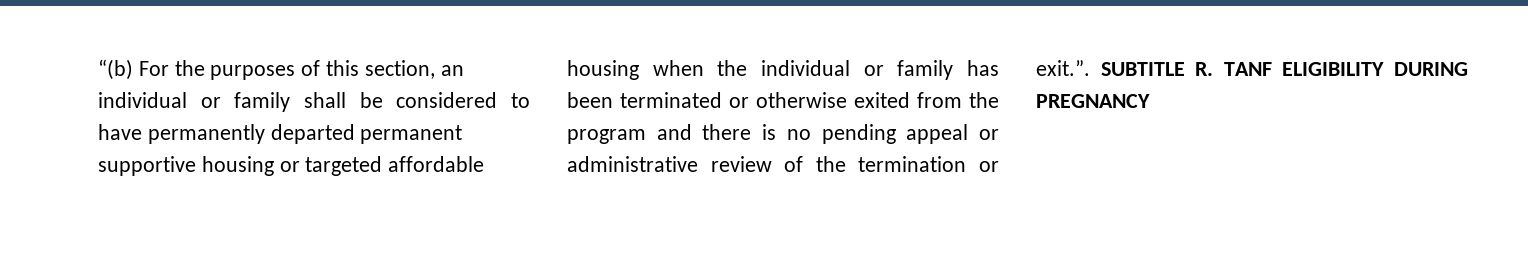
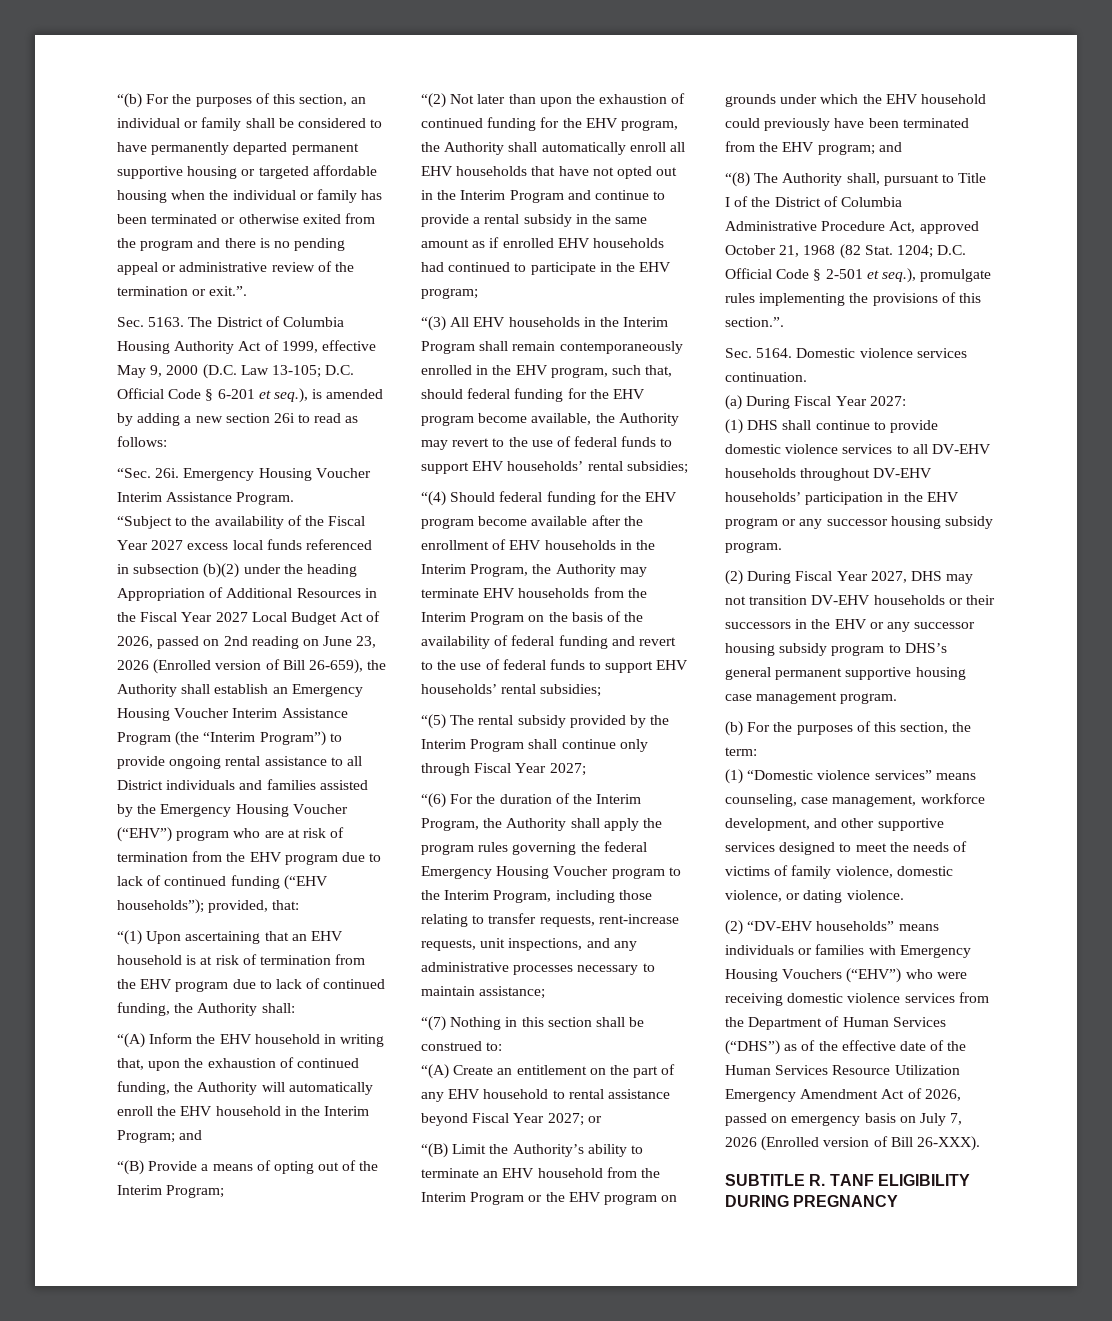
(1090, 68) none -> [117,316,344,327] [117,340,376,354] [117,364,355,379] [117,388,384,403] [117,413,359,426] [117,436,167,447] [117,468,371,481] [117,492,295,505] [117,515,366,529] [117,539,372,550] [117,563,357,578] [117,587,377,601] [117,611,381,625] [117,636,377,649] [117,659,387,674] [117,684,363,697] [117,708,348,721] [117,731,342,746] [117,756,362,769] [117,779,368,790] [117,804,348,817] [117,827,345,842] [117,851,382,865] [117,875,328,890] [117,899,300,914] [117,930,343,945] [117,954,366,965] [117,978,386,992] [117,1002,295,1016] [117,1033,385,1048] [117,1057,359,1071] [117,1081,373,1095] [117,1106,370,1116] [117,1130,203,1143] [117,1160,379,1175] [117,1185,225,1198] [421,93,686,108] [421,117,678,131] [421,142,685,155] [421,166,678,179] [421,190,666,203] [421,214,648,227] [421,237,664,248] [421,262,672,275] [421,288,478,299] [421,316,669,331] [421,341,683,354] [421,365,673,378] [421,388,645,402] [421,413,679,426] [421,436,673,450] [421,461,688,474] [421,491,678,506] [421,515,643,529] [421,539,655,550] [421,564,647,577] [421,587,647,598] [421,611,644,625] [421,635,676,649] [421,659,689,673] [421,684,602,697] [421,714,670,729] [421,739,648,752] [421,763,586,776] [421,793,642,808] [421,818,662,831] [421,841,647,855] [421,866,681,879] [421,890,652,903] [421,913,679,927] [421,938,637,951] [421,962,655,975] [421,986,546,999] [421,1016,645,1031] [421,1041,503,1051] [421,1064,676,1079] [421,1089,670,1102] [421,1113,602,1126] [421,1143,643,1158] [421,1167,660,1178] [421,1192,678,1205] [725,94,986,107] [725,118,969,131] [725,141,902,155] [725,172,987,187] [725,196,902,207] [725,221,979,234] [725,244,967,259] [725,268,992,283] [725,292,981,306] [725,317,784,327] [725,348,967,358] [725,372,807,382] [725,395,906,410] [725,419,938,434] [725,444,991,454] [725,468,933,481] [725,492,959,505] [725,516,993,529] [725,542,782,553] [725,570,974,585] [725,595,995,605] [725,619,976,632] [725,643,947,656] [725,667,966,680] [725,692,898,704] [725,721,972,736] [725,747,757,756] [725,769,976,784] [725,793,985,807] [725,818,944,831] [725,841,968,855] [725,865,953,879] [725,890,904,903] [725,920,939,935] [725,944,971,958] [725,968,967,983] [725,992,989,1006] [725,1016,946,1030] [725,1040,967,1055] [725,1065,960,1075] [725,1088,961,1102] [725,1113,963,1126] [725,1136,980,1151] // Sec. 5163. The District of Columbia Housing Authority Act of 1999, effective May 9, 2000 (D.C. Law 13-105; D.C. Official Code § 6-201 et seq.), is amended by adding a new section 26i to read as follows: // “Sec. 26i. Emergency Housing Voucher Interim Assistance Program. // “Subject to the availability of the Fiscal Year 2027 excess local funds referenced in subsection (b)(2) under the heading Appropriation of Additional Resources in the Fiscal Year 2027 Local Budget Act of 2026, passed on 2nd reading on June 23, 2026 (Enrolled version of Bill 26-659), the Authority shall establish an Emergency Housing Voucher Interim Assistance Program (the “Interim Program”) to provide ongoing rental assistance to all District individuals and families assisted by the Emergency Housing Voucher (“EHV”) program who are at risk of termination from the EHV program due to lack of continued funding (“EHV households”); provided, that: // “(1) Upon ascertaining that an EHV household is at risk of termination from the EHV program due to lack of continued funding, the Authority shall: // “(A) Inform the EHV household in writing that, upon the exhaustion of continued funding, the Authority will automatically enroll the EHV household in the Interim Program; and // “(B) Provide a means of opting out of the Interim Program; // “(2) Not later than upon the exhaustion of continued funding for the EHV program, the Authority shall automatically enroll all EHV households that have not opted out in the Interim Program and continue to provide a rental subsidy in the same amount as if enrolled EHV households had continued to participate in the EHV program; // “(3) All EHV households in the Interim Program shall remain contemporaneously enrolled in the EHV program, such that, should federal funding for the EHV program become available, the Authority may revert to the use of federal funds to support EHV households’ rental subsidies; // “(4) Should federal funding for the EHV program become available after the enrollment of EHV households in the Interim Program, the Authority may terminate EHV households from the Interim Program on the basis of the availability of federal funding and revert to the use of federal funds to support EHV households’ rental subsidies; // “(5) The rental subsidy provided by the Interim Program shall continue only through Fiscal Year 2027; // “(6) For the duration of the Interim Program, the Authority shall apply the program rules governing the federal Emergency Housing Voucher program to the Interim Program, including those relating to transfer requests, rent‑increase requests, unit inspections, and any administrative processes necessary to maintain assistance; // “(7) Nothing in this section shall be construed to: // “(A) Create an entitlement on the part of any EHV household to rental assistance beyond Fiscal Year 2027; or // “(B) Limit the Authority’s ability to terminate an EHV household from the Interim Program or the EHV program on grounds under which the EHV household could previously have been terminated from the EHV program; and // “(8) The Authority shall, pursuant to Title I of the District of Columbia Administrative Procedure Act, approved October 21, 1968 (82 Stat. 1204; D.C. Official Code § 2-501 et seq.), promulgate rules implementing the provisions of this section.”. // Sec. 5164. Domestic violence services continuation. // (a) During Fiscal Year 2027: // (1) DHS shall continue to provide domestic violence services to all DV-EHV households throughout DV-EHV households’ participation in the EHV program or any successor housing subsidy program. // (2) During Fiscal Year 2027, DHS may not transition DV-EHV households or their successors in the EHV or any successor housing subsidy program to DHS’s general permanent supportive housing case management program. // (b) For the purposes of this section, the term: // (1) “Domestic violence services” means counseling, case management, workforce development, and other supportive services designed to meet the needs of victims of family violence, domestic violence, or dating violence. // (2) “DV-EHV households” means individuals or families with Emergency Housing Vouchers (“EHV”) who were receiving domestic violence services from the Department of Human Services (“DHS”) as of the effective date of the Human Services Resource Utilization Emergency Amendment Act of 2026, passed on emergency basis on July 7, 2026 (Enrolled version of Bill 26-XXX). //

